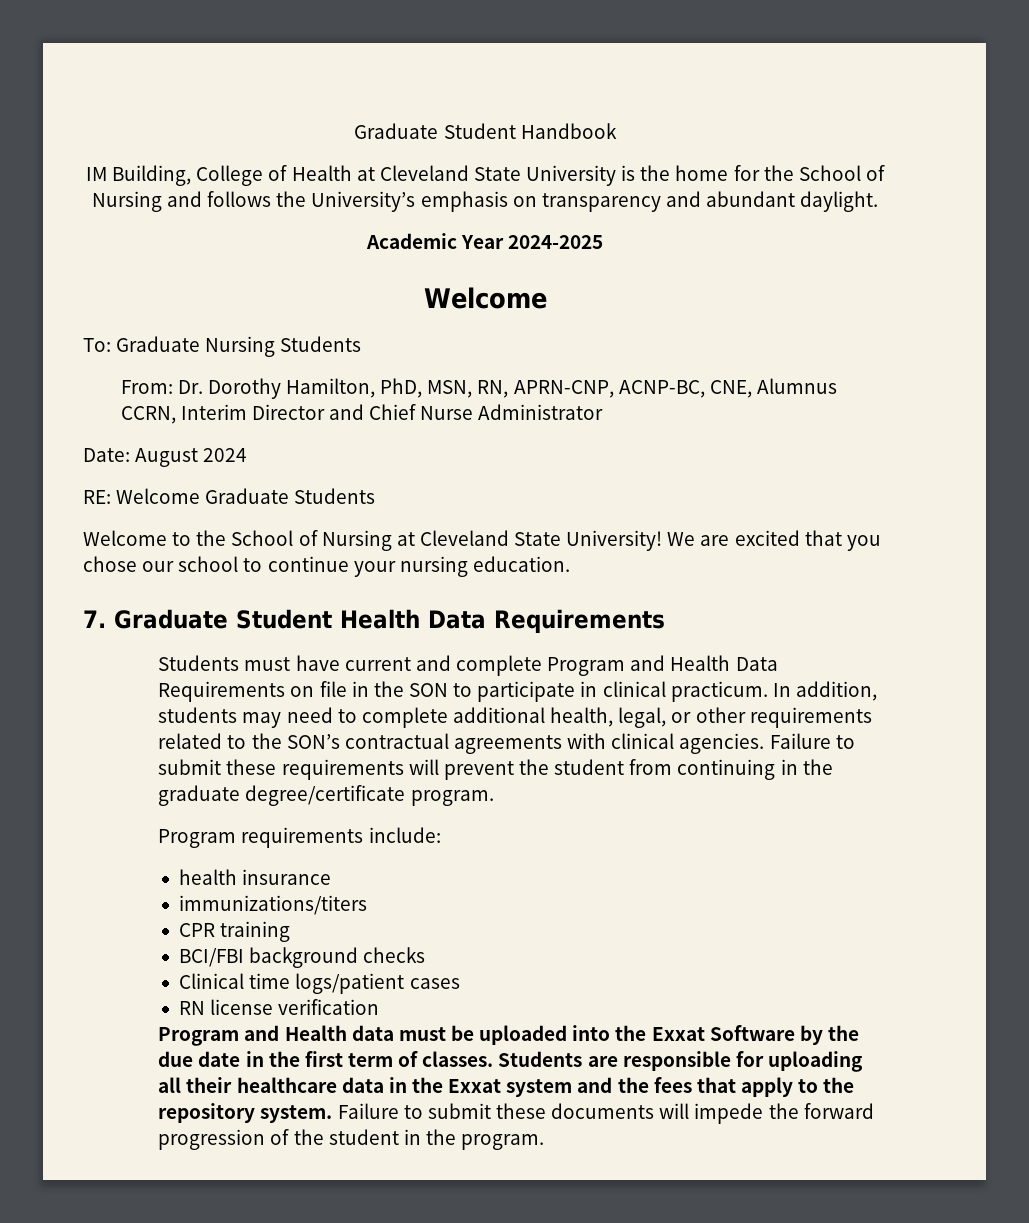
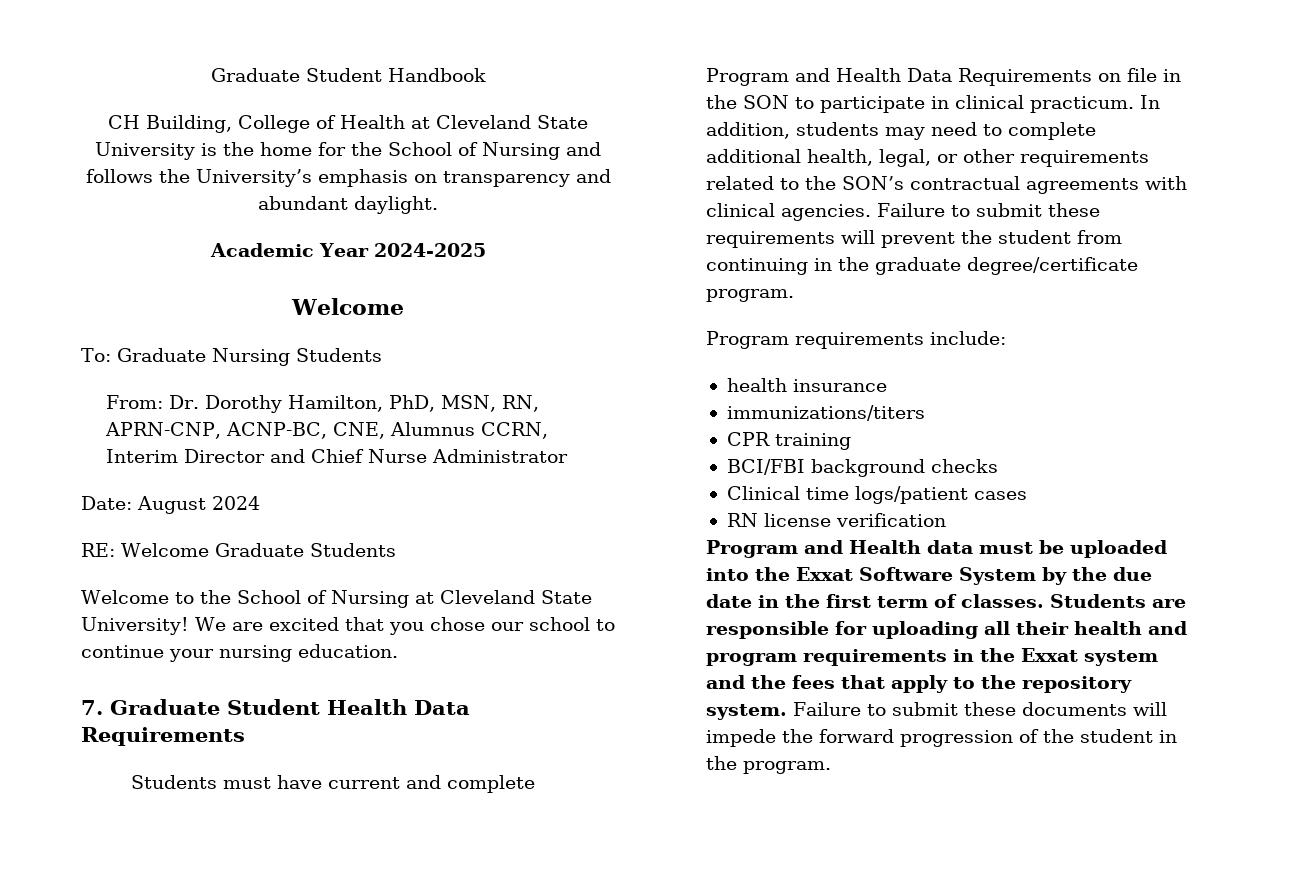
[86,167,108,181] IM -> [108,115,140,129] CH
(795, 1033) none -> [959,567,1037,585] System
[236,1077,384,1093] healthcare data -> [1074,621,1188,635] [706,649,948,666] health and program requirements

